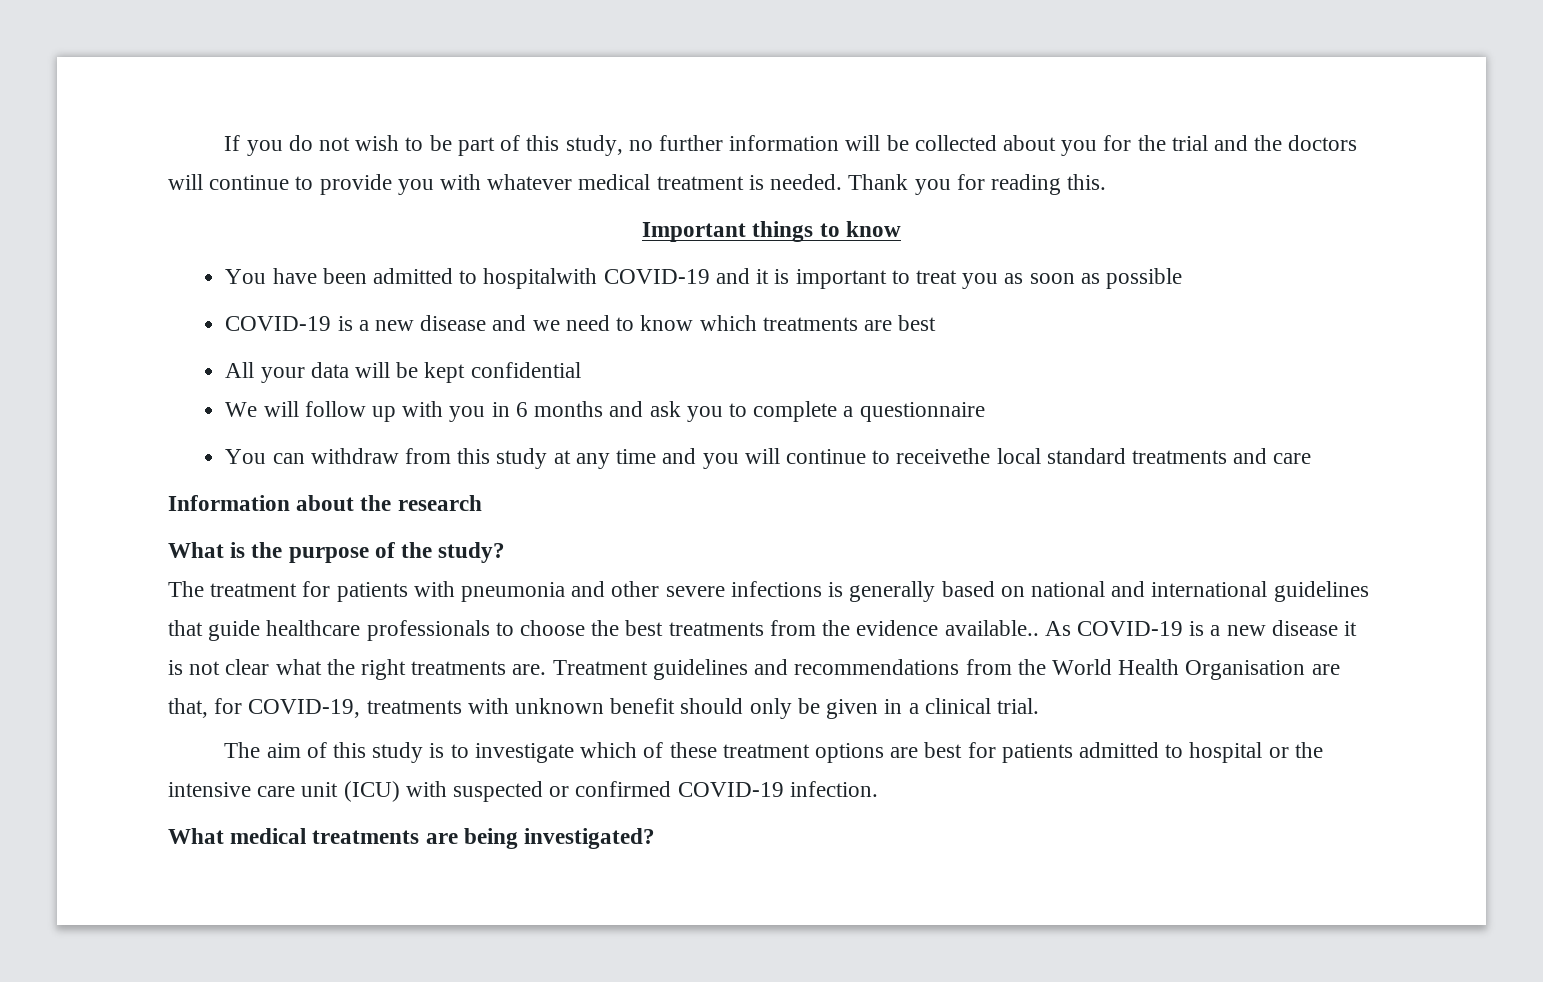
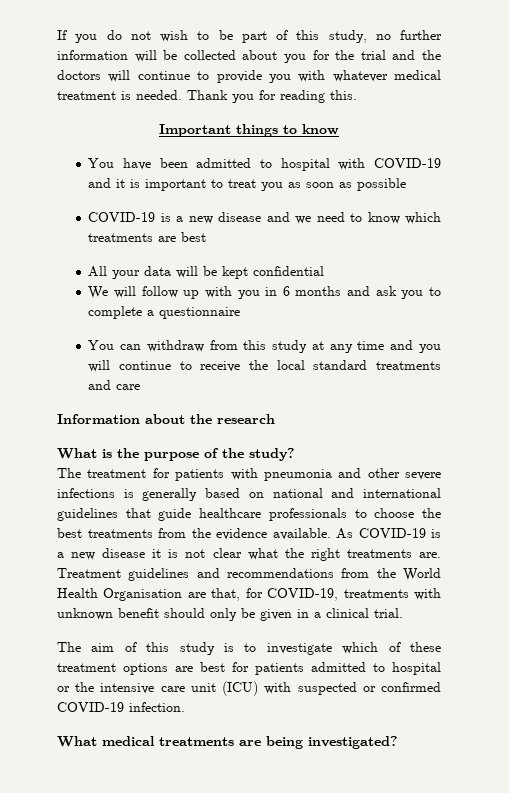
[483,268,598,289] hospitalwith -> [280,158,366,171] hospital with
[896,448,991,464] receivethe -> [200,360,268,372] receive the
[944,620,1039,636] available.. -> [272,528,331,540] available.

